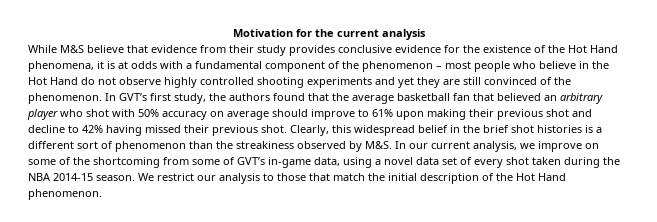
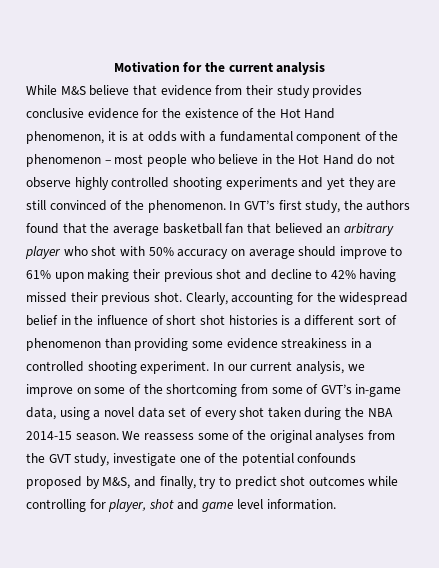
[28,61,94,72] phenomena, -> [26,131,104,144] phenomenon,
[332,125,351,133] this -> [231,292,336,305] accounting for the
[483,125,509,133] brief -> [96,315,197,325] influence of short
[216,141,392,152] the streakiness observed by M&S. -> [134,338,372,351] [26,361,210,374] providing some evidence streakiness in a controlled shooting experiment.
[157,173,566,184] [28,189,102,200] restrict our analysis to those that match the initial description of the Hot Hand phenomenon. -> [143,430,395,443] [26,453,357,466] [26,476,399,489] [26,499,336,512] reassess some of the original analyses from the GVT study, investigate one of the potential confounds proposed by M&S, and finally, try to predict shot outcomes while controlling for player, shot and game level information.

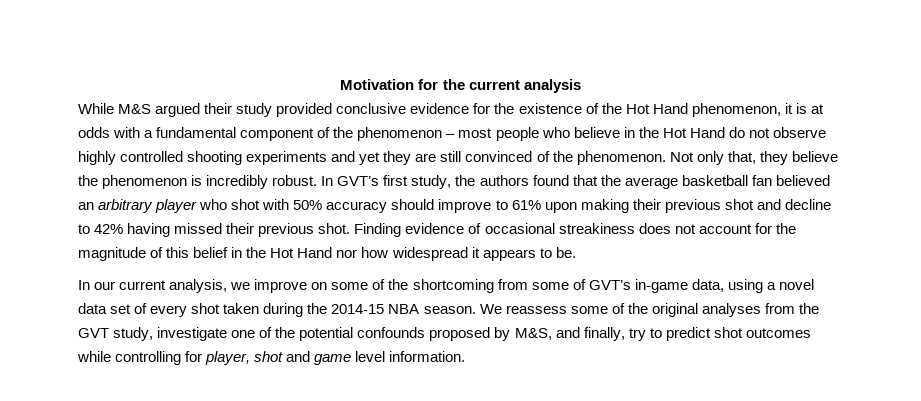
[89,85,243,96] believe that evidence from -> [155,103,201,117] argued
[312,85,363,98] provides -> [276,103,333,117] provided
(226, 206) none -> [669,151,838,165] [78,175,318,189] Not only that, they believe the phenomenon is incredibly robust.
[246,223,271,234] that -> (772, 180) none
[230,249,295,259] on average -> (388, 207) none
[185,292,409,305] [26,315,397,326] [26,338,372,351] [26,361,210,374] Clearly, accounting for the widespread belief in the influence of short shot histories is a different sort of phenomenon than providing some evidence streakiness in a controlled shooting experiment. -> [354,223,796,237] [78,247,576,261] Finding evidence of occasional streakiness does not account for the magnitude of this belief in the Hot Hand nor how widespread it appears to be. //
[367,408,393,417] [26,431,72,440] NBA 2014-15 -> [331,304,420,314] 2014-15 NBA

